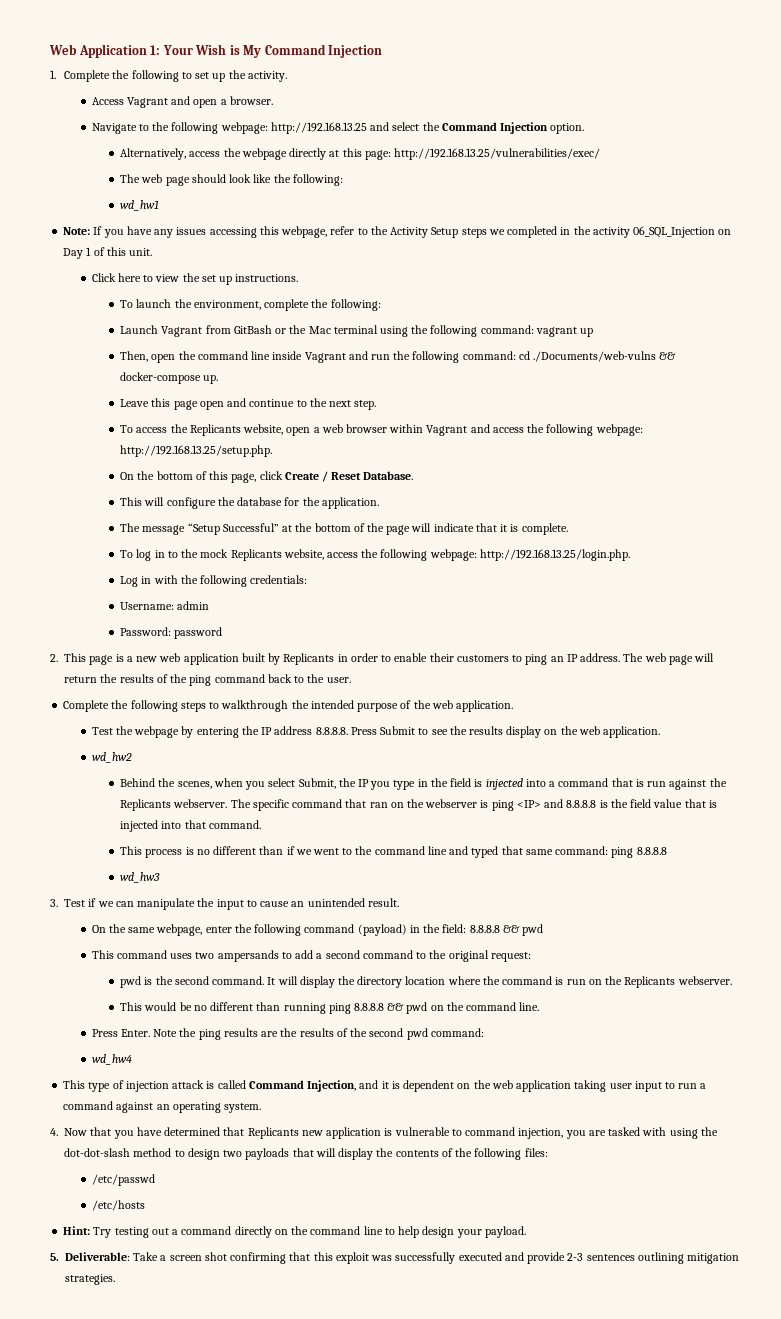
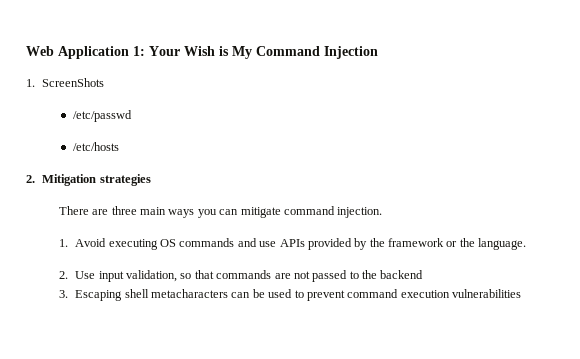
[64,70,287,82] [91,96,273,108] [91,122,585,134] [120,148,601,160] [120,174,343,186] [120,200,160,211] [63,226,732,238] [63,247,153,259] [91,273,299,285] [120,299,381,311] [120,325,594,337] [120,351,677,363] [120,372,219,384] [120,398,377,410] [120,424,643,436] [120,445,273,457] [120,471,414,483] [120,497,379,509] [120,523,568,535] [120,549,630,561] [120,575,308,587] [120,601,210,610] [120,627,223,639] [50,653,714,665] [64,674,351,686] [63,700,514,712] [91,726,661,738] [91,752,132,763] [120,778,727,790] [120,799,717,811] [120,820,261,832] [120,846,667,858] [120,872,161,883] [50,898,399,910] [91,924,544,936] [91,950,531,962] [120,976,732,988] [120,1002,540,1014] [91,1028,484,1040] [91,1054,132,1065] [63,1080,707,1092] [63,1101,262,1113] [50,1127,718,1139] [64,1148,548,1160] [91,1174,155,1186] [91,1200,145,1211] [63,1226,526,1238] [50,1252,740,1264] [65,1274,115,1285] Complete the following to set up the activity. // Access Vagrant and open a browser. // Navigate to the following webpage: http://192.168.13.25 and select the Command Injection option. // Alternatively, access the webpage directly at this page: http://192.168.13.25/vulnerabilities/exec/ // The web page should look like the following: // wd_hw1 // Note: If you have any issues accessing this webpage, refer to the Activity Setup steps we completed in the activity 06_SQL_Injection on Day 1 of this unit. // Click here to view the set up instructions. // To launch the environment, complete the following: // Launch Vagrant from GitBash or the Mac terminal using the following command: vagrant up // Then, open the command line inside Vagrant and run the following command: cd ./Documents/web-vulns && docker-compose up. // Leave this page open and continue to the next step. // To access the Replicants website, open a web browser within Vagrant and access the following webpage: http://192.168.13.25/setup.php. // On the bottom of this page, click Create / Reset Database. // This will configure the database for the application. // The message “Setup Successful” at the bottom of the page will indicate that it is complete. // To log in to the mock Replicants website, access the following webpage: http://192.168.13.25/login.php. // Log in with the following credentials: // Username: admin // Password: password // 2. This page is a new web application built by Replicants in order to enable their customers to ping an IP address. The web page will return the results of the ping command back to the user. // Complete the following steps to walkthrough the intended purpose of the web application. // Test the webpage by entering the IP address 8.8.8.8. Press Submit to see the results display on the web application. // wd_hw2 // Behind the scenes, when you select Submit, the IP you type in the field is injected into a command that is run against the Replicants webserver. The specific command that ran on the webserver is ping <IP> and 8.8.8.8 is the field value that is injected into that command. // This process is no different than if we went to the command line and typed that same command: ping 8.8.8.8 // wd_hw3 // 3. Test if we can manipulate the input to cause an unintended result. // On the same webpage, enter the following command (payload) in the field: 8.8.8.8 && pwd // This command uses two ampersands to add a second command to the original request: // pwd is the second command. It will display the directory location where the command is run on the Replicants webserver. // This would be no different than running ping 8.8.8.8 && pwd on the command line. // Press Enter. Note the ping results are the results of the second pwd command: // wd_hw4 // This type of injection attack is called Command Injection, and it is dependent on the web application taking user input to run a command against an operating system. // 4. Now that you have determined that Replicants new application is vulnerable to command injection, you are tasked with using the dot-dot-slash method to design two payloads that will display the contents of the following files: // /etc/passwd // /etc/hosts // Hint: Try testing out a command directly on the command line to help design your payload. // 5. Deliverable: Take a screen shot confirming that this exploit was successfully executed and provide 2-3 sentences outlining mitigation strategies. -> [42,78,105,87] [72,110,132,122] [72,142,119,151] [26,174,151,186] [58,206,383,218] [58,238,527,250] [58,270,424,282] [58,289,522,301] ScreenShots // /etc/passwd // /etc/hosts // 2. Mitigation strategies // There are three main ways you can mitigate command injection. // 1. Avoid executing OS commands and use APIs provided by the framework or the language. // 2. Use input validation, so that commands are not passed to the backend // 3. Escaping shell metacharacters can be used to prevent command execution vulnerabilities

